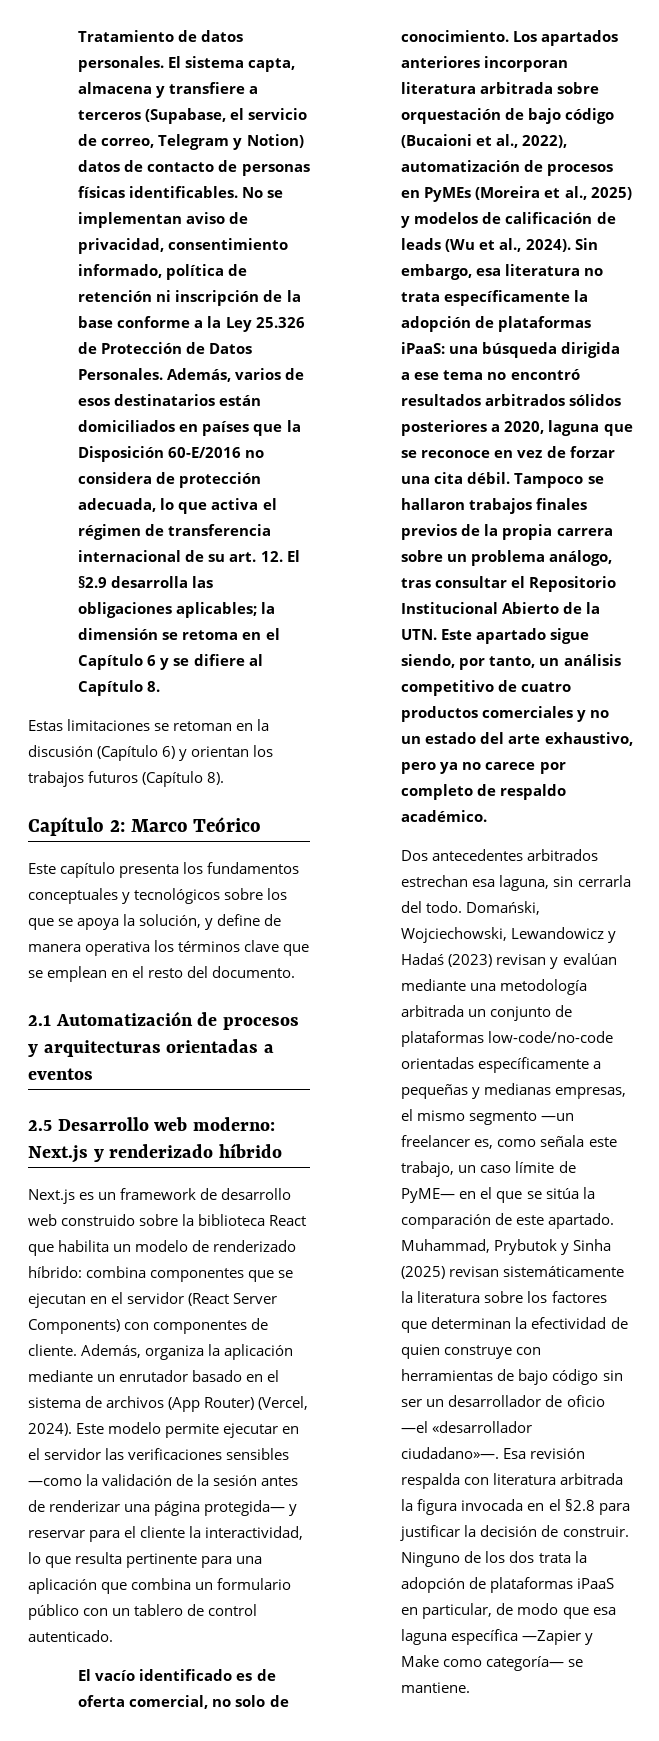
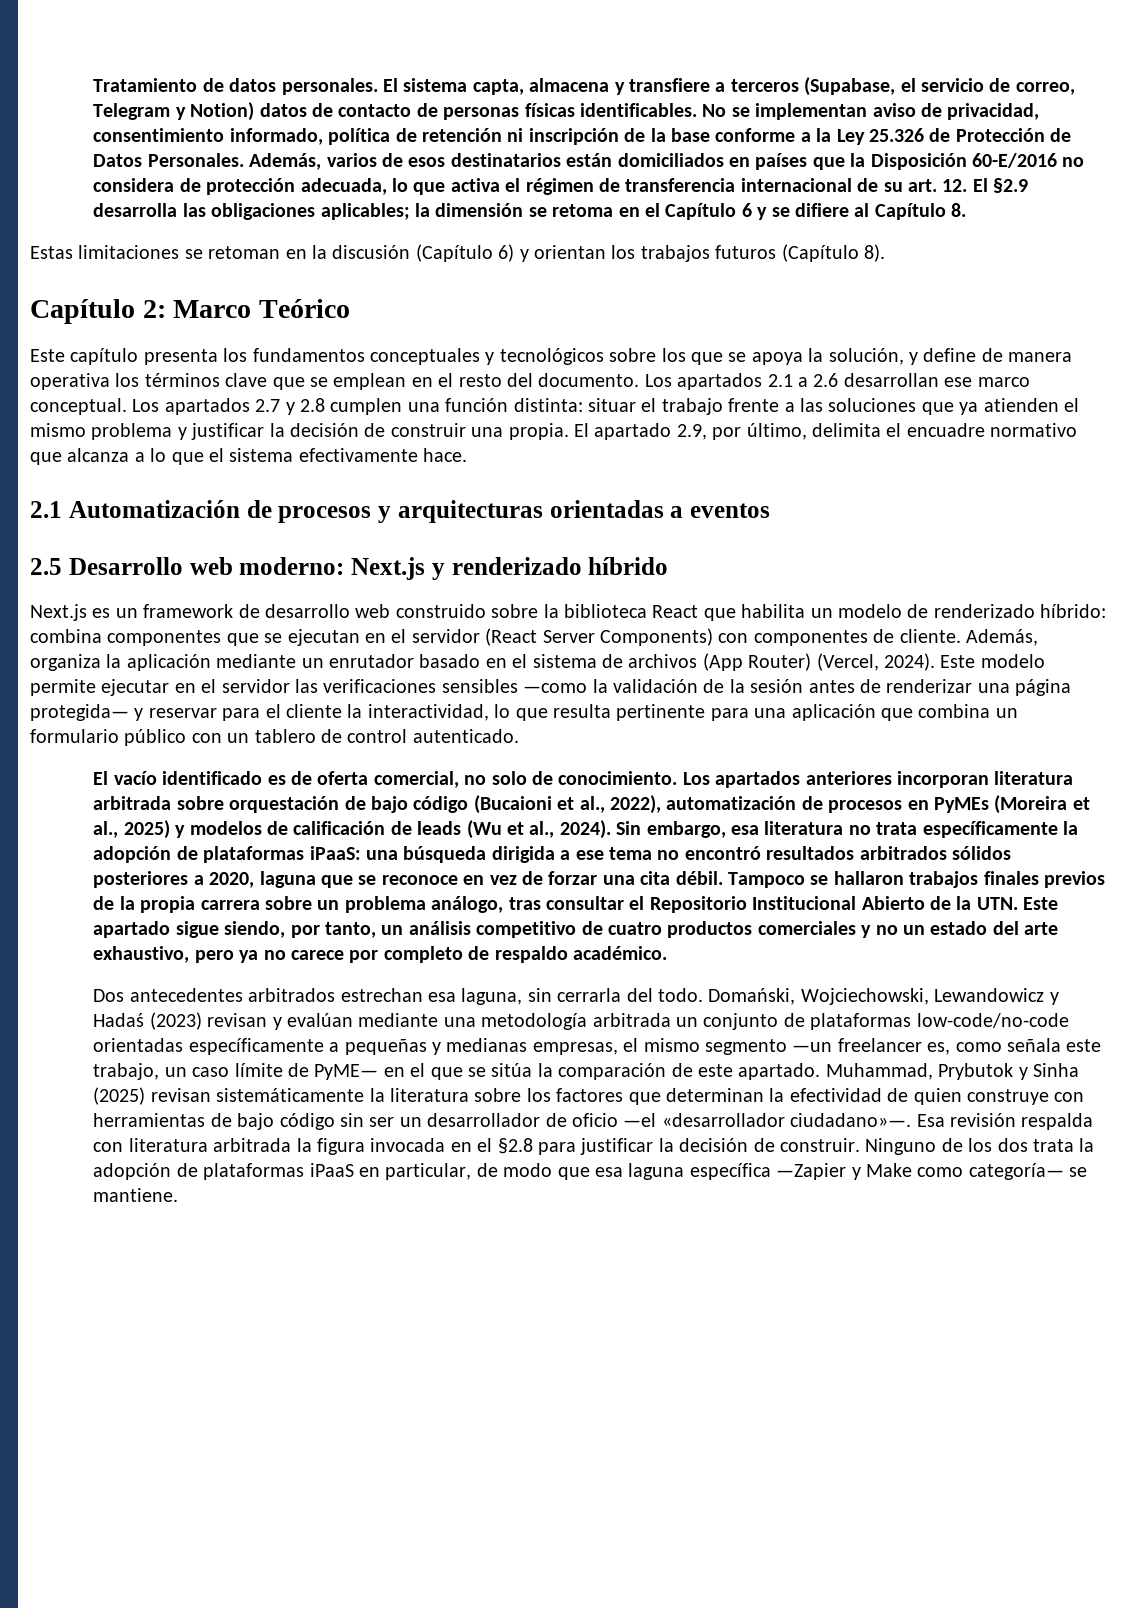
(296, 972) none -> [644,373,1030,390] [30,398,1079,415] [30,423,1078,440] [30,448,468,465] Los apartados 2.1 a 2.6 desarrollan ese marco conceptual. Los apartados 2.7 y 2.8 cumplen una función distinta: situar el trabajo frente a las soluciones que ya atienden el mismo problema y justificar la decisión de construir una propia. El apartado 2.9, por último, delimita el encuadre normativo que alcanza a lo que el sistema efectivamente hace.

